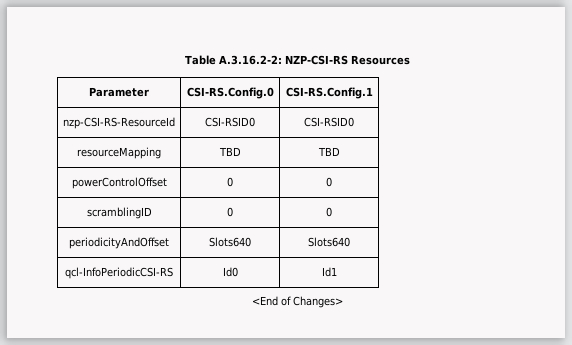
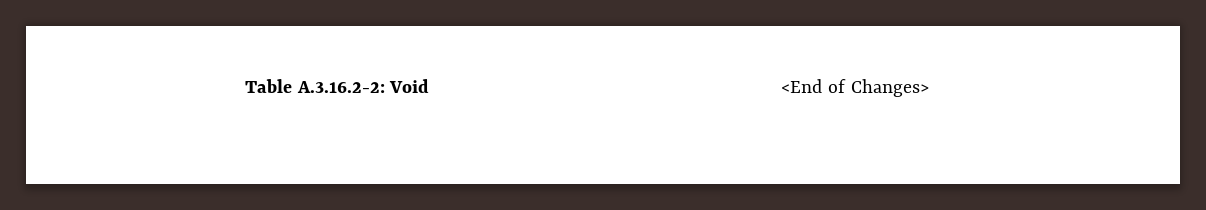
[284,55,410,65] [89,87,149,97] [186,87,274,99] [285,87,373,99] [63,117,175,129] [205,117,256,127] [304,117,354,127] [77,147,161,159] [218,147,241,156] [317,147,340,156] [71,177,167,189] [227,177,234,187] [326,177,332,187] [86,207,152,219] [227,207,234,217] [326,207,332,217] [69,237,169,249] [209,237,252,247] [308,237,350,247] [65,267,173,279] [222,267,238,277] [321,267,337,277] NZP-CSI-RS Resources // Parameter | CSI-RS.Config.0 | CSI-RS.Config.1 // nzp-CSI-RS-ResourceId | CSI-RSID0 | CSI-RSID0 // resourceMapping | TBD | TBD // powerControlOffset | 0 | 0 // scramblingID | 0 | 0 // periodicityAndOffset | Slots640 | Slots640 // qcl-InfoPeriodicCSI-RS | Id0 | Id1 -> [389,79,430,93] Void

